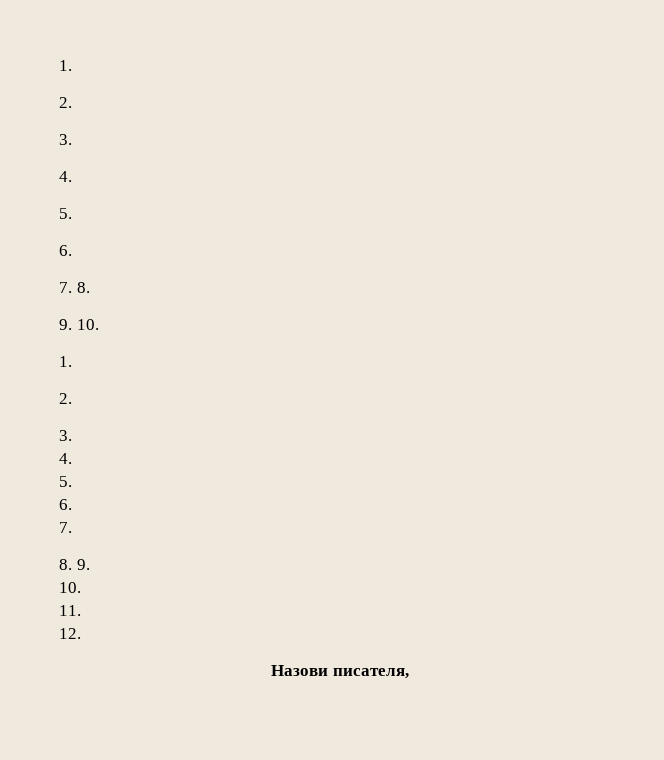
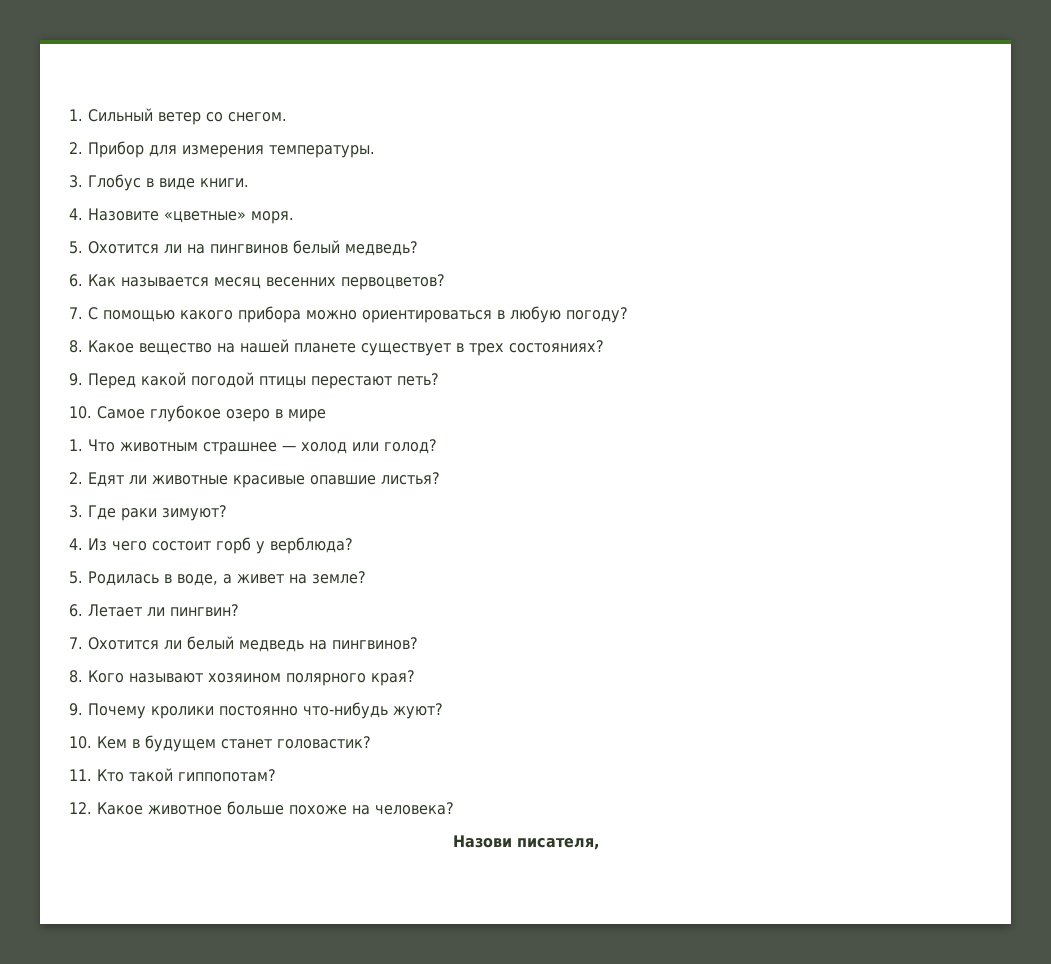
[59,60,72,71] [59,97,72,108] [59,134,72,145] [59,171,72,182] [59,208,72,219] [59,245,72,256] [59,282,90,293] [59,319,99,330] [59,356,72,367] [59,393,72,404] [59,430,72,441] [59,453,72,464] [59,476,72,487] [59,499,72,510] [59,522,72,533] [59,559,90,570] [59,582,81,593] [59,605,81,616] [59,628,81,639] 1. // 2. // 3. // 4. // 5. // 6. // 7. 8. // 9. 10. // 1. // 2. // 3. // 4. // 5. // 6. // 7. // 8. 9. // 10. // 11. // 12. -> [69,108,287,125] [69,141,375,158] [69,174,249,191] [69,208,294,224] [69,240,418,256] [69,274,445,290] [69,306,628,323] [69,339,604,356] [69,372,439,389] [69,405,326,422] [69,439,437,455] [69,472,440,488] [69,505,227,521] [69,537,353,554] [69,571,366,586] [69,604,239,617] [69,636,418,652] [69,670,415,686] [69,702,443,719] [69,735,371,752] [69,768,276,782] [69,801,454,815] 1. Сильный ветер со снегом. // 2. Прибор для измерения температуры. // 3. Глобус в виде книги. // 4. Назовите «цветные» моря. // 5. Охотится ли на пингвинов белый медведь? // 6. Как называется месяц весенних первоцветов? // 7. С помощью какого прибора можно ориентироваться в любую погоду? // 8. Какое вещество на нашей планете существует в трех состояниях? // 9. Перед какой погодой птицы перестают петь? // 10. Самое глубокое озеро в мире // 1. Что животным страшнее — холод или голод? // 2. Едят ли животные красивые опавшие листья? // 3. Где раки зимуют? // 4. Из чего состоит горб у верблюда? // 5. Родилась в воде, а живет на земле? // 6. Летает ли пингвин? // 7. Охотится ли белый медведь на пингвинов? // 8. Кого называют хозяином полярного края? // 9. Почему кролики постоянно что-нибудь жуют? // 10. Кем в будущем станет головастик? // 11. Кто такой гиппопотам? // 12. Какое животное больше похоже на человека?

